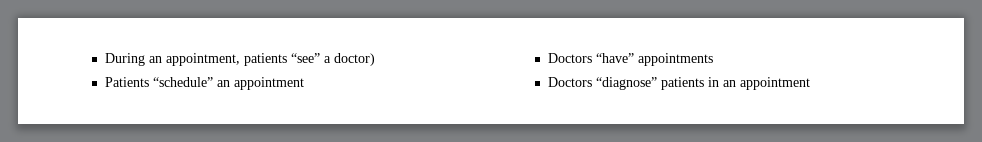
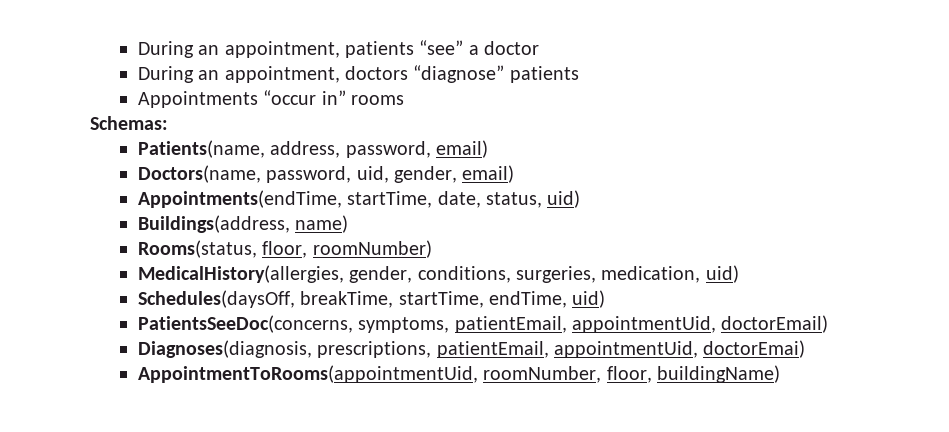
[334,53,376,66] [105,77,305,90] [548,53,714,66] [548,77,811,90] doctor) // Patients “schedule” an appointment // Doctors “have” appointments // Doctors “diagnose” patients in an appointment -> [484,41,540,55] [137,65,579,83] [137,90,405,108] [90,116,168,130] [137,140,489,158] [137,165,515,183] [137,190,581,208] [137,215,349,233] [137,240,432,258] [137,265,739,283] [137,290,606,308] [137,315,829,333] [137,340,806,358] [137,365,781,383] doctor // During an appointment, doctors “diagnose” patients // Appointments “occur in” rooms // Schemas: // Patients(name, address, password, email) // Doctors(name, password, uid, gender, email) // Appointments(endTime, startTime, date, status, uid) // Buildings(address, name) // Rooms(status, floor, roomNumber) // MedicalHistory(allergies, gender, conditions, surgeries, medication, uid) // Schedules(daysOff, breakTime, startTime, endTime, uid) // PatientsSeeDoc(concerns, symptoms, patientEmail, appointmentUid, doctorEmail) // Diagnoses(diagnosis, prescriptions, patientEmail, appointmentUid, doctorEmai) // AppointmentToRooms(appointmentUid, roomNumber, floor, buildingName)

